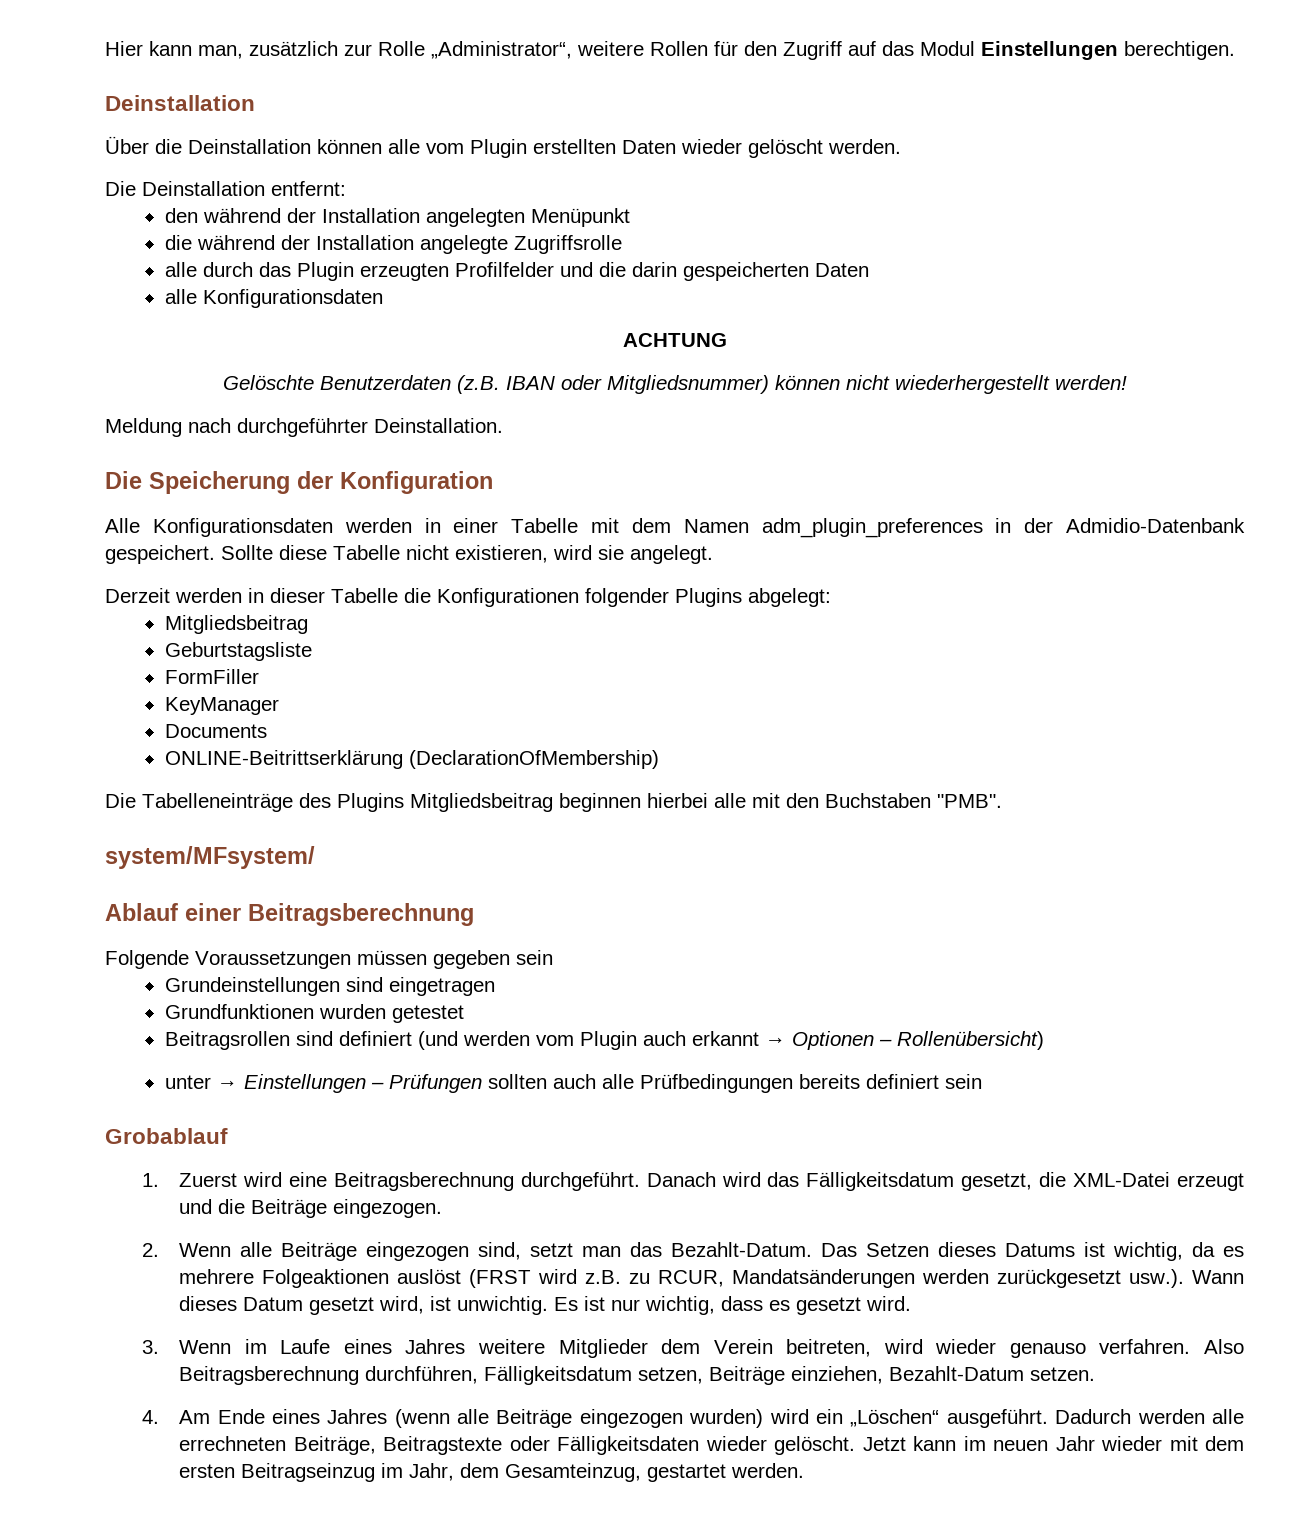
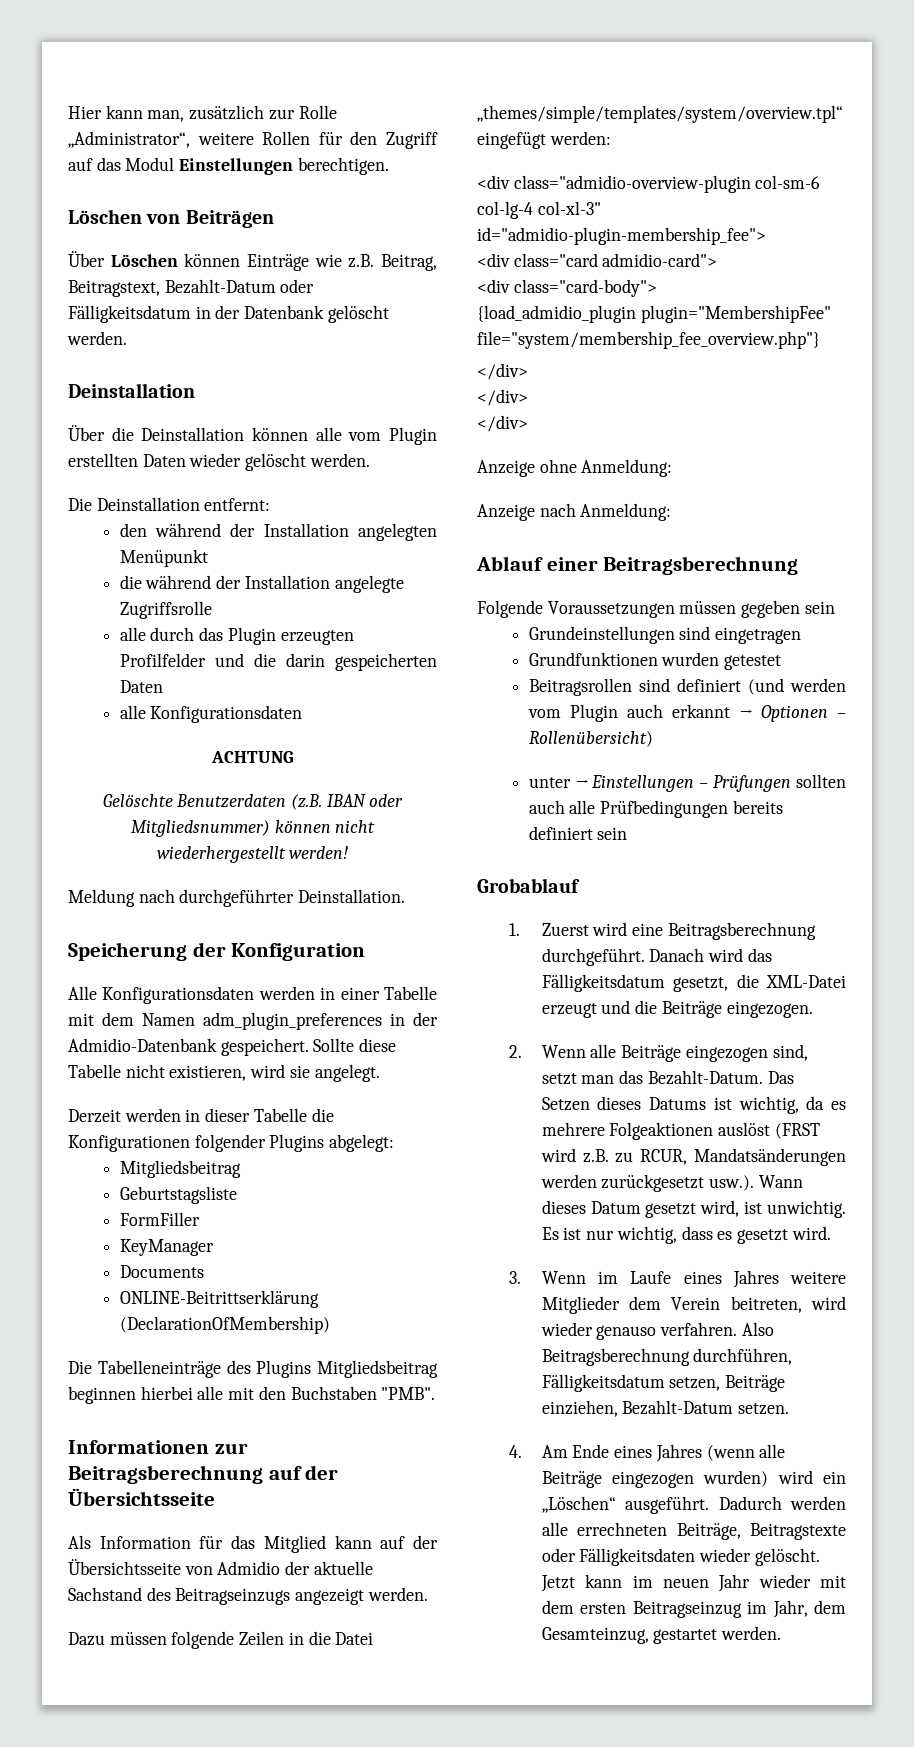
(1235, 50) none -> [68,209,274,228] [68,251,437,271] [68,279,315,297] [68,305,389,323] [67,331,127,345] // Löschen von Beiträgen // Über Löschen können Einträge wie z.B. Beitrag, Beitragstext, Bezahlt-Datum oder Fälligkeitsdatum in der Datenbank gelöscht werden.
[105,471,142,489] Die -> (406, 896) none
[105,846,315,869] system/MFsystem/ -> [68,1440,248,1454] [68,1465,339,1484] [68,1488,215,1506] [68,1535,439,1553] [68,1559,373,1575] [68,1587,428,1605] [68,1631,374,1649] [477,105,843,123] [477,131,611,149] [477,175,821,193] [477,201,601,219] [477,227,766,245] [477,253,718,267] [477,279,657,297] [477,305,831,323] [477,331,820,349] [477,363,528,380] [477,389,528,406] [477,415,528,432] [477,459,673,477] [477,503,672,521] Informationen zur Beitragsberechnung auf der Übersichtsseite // Als Information für das Mitglied kann auf der Übersichtsseite von Admidio der aktuelle Sachstand des Beitragseinzugs angezeigt werden. // Dazu müssen folgende Zeilen in die Datei „themes/simple/templates/system/overview.tpl“ eingefügt werden: // <div class="admidio-overview-plugin col-sm-6 col-lg-4 col-xl-3" id="admidio-plugin-membership_fee"> // <div class="card admidio-card"> // <div class="card-body"> // {load_admidio_plugin plugin="MembershipFee" file="system/membership_fee_overview.php"} // </div> // </div> // </div> // Anzeige ohne Anmeldung: // Anzeige nach Anmeldung:

